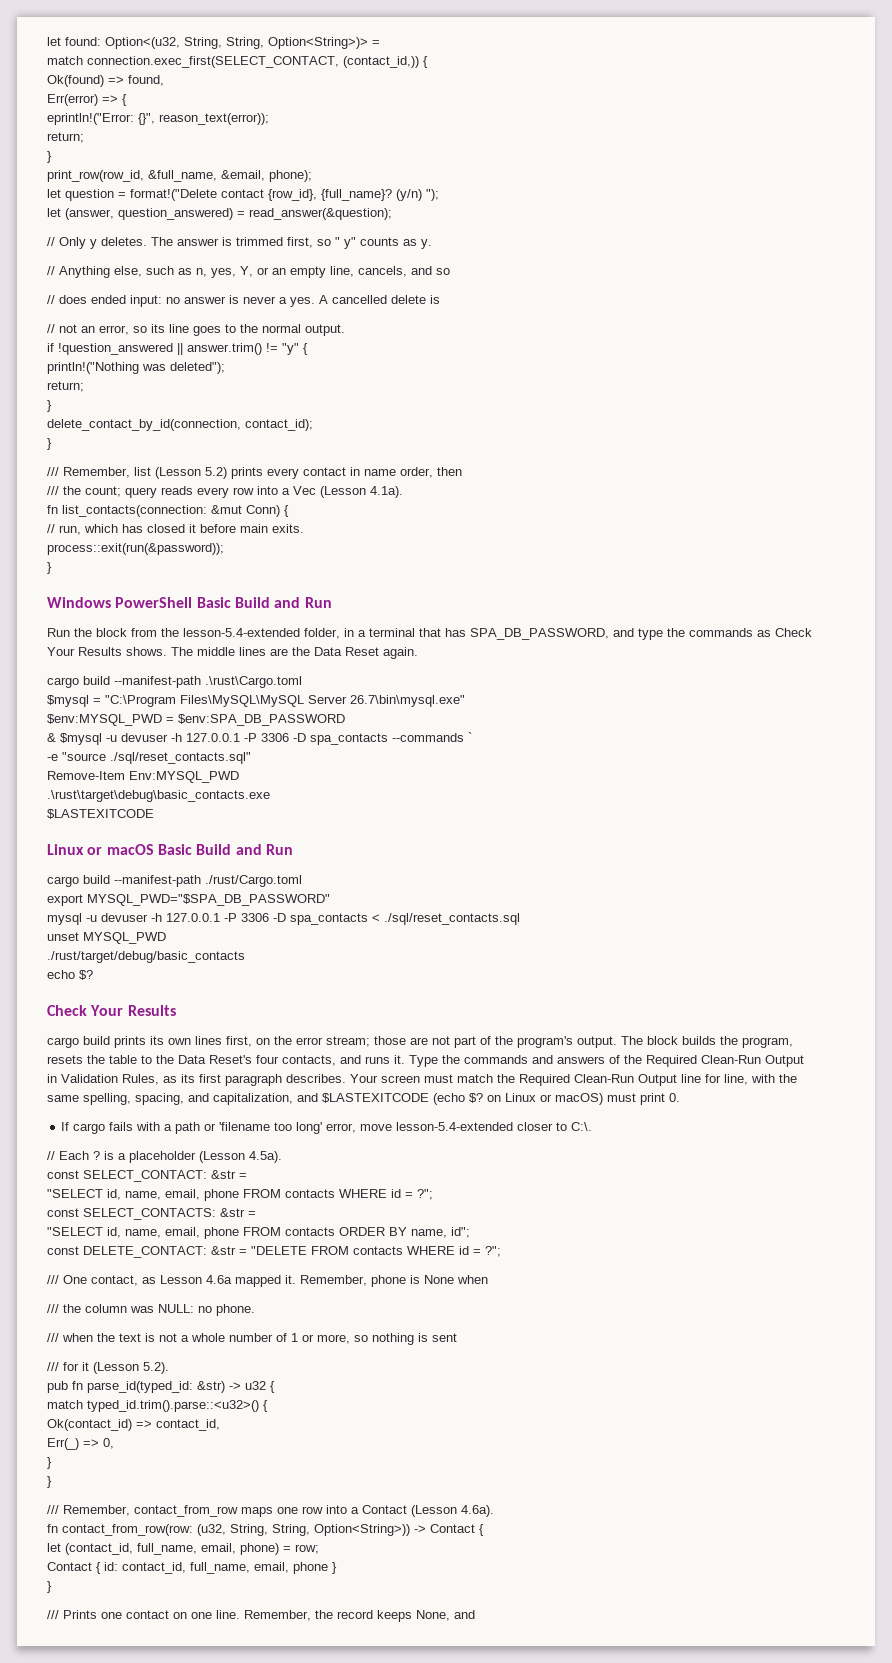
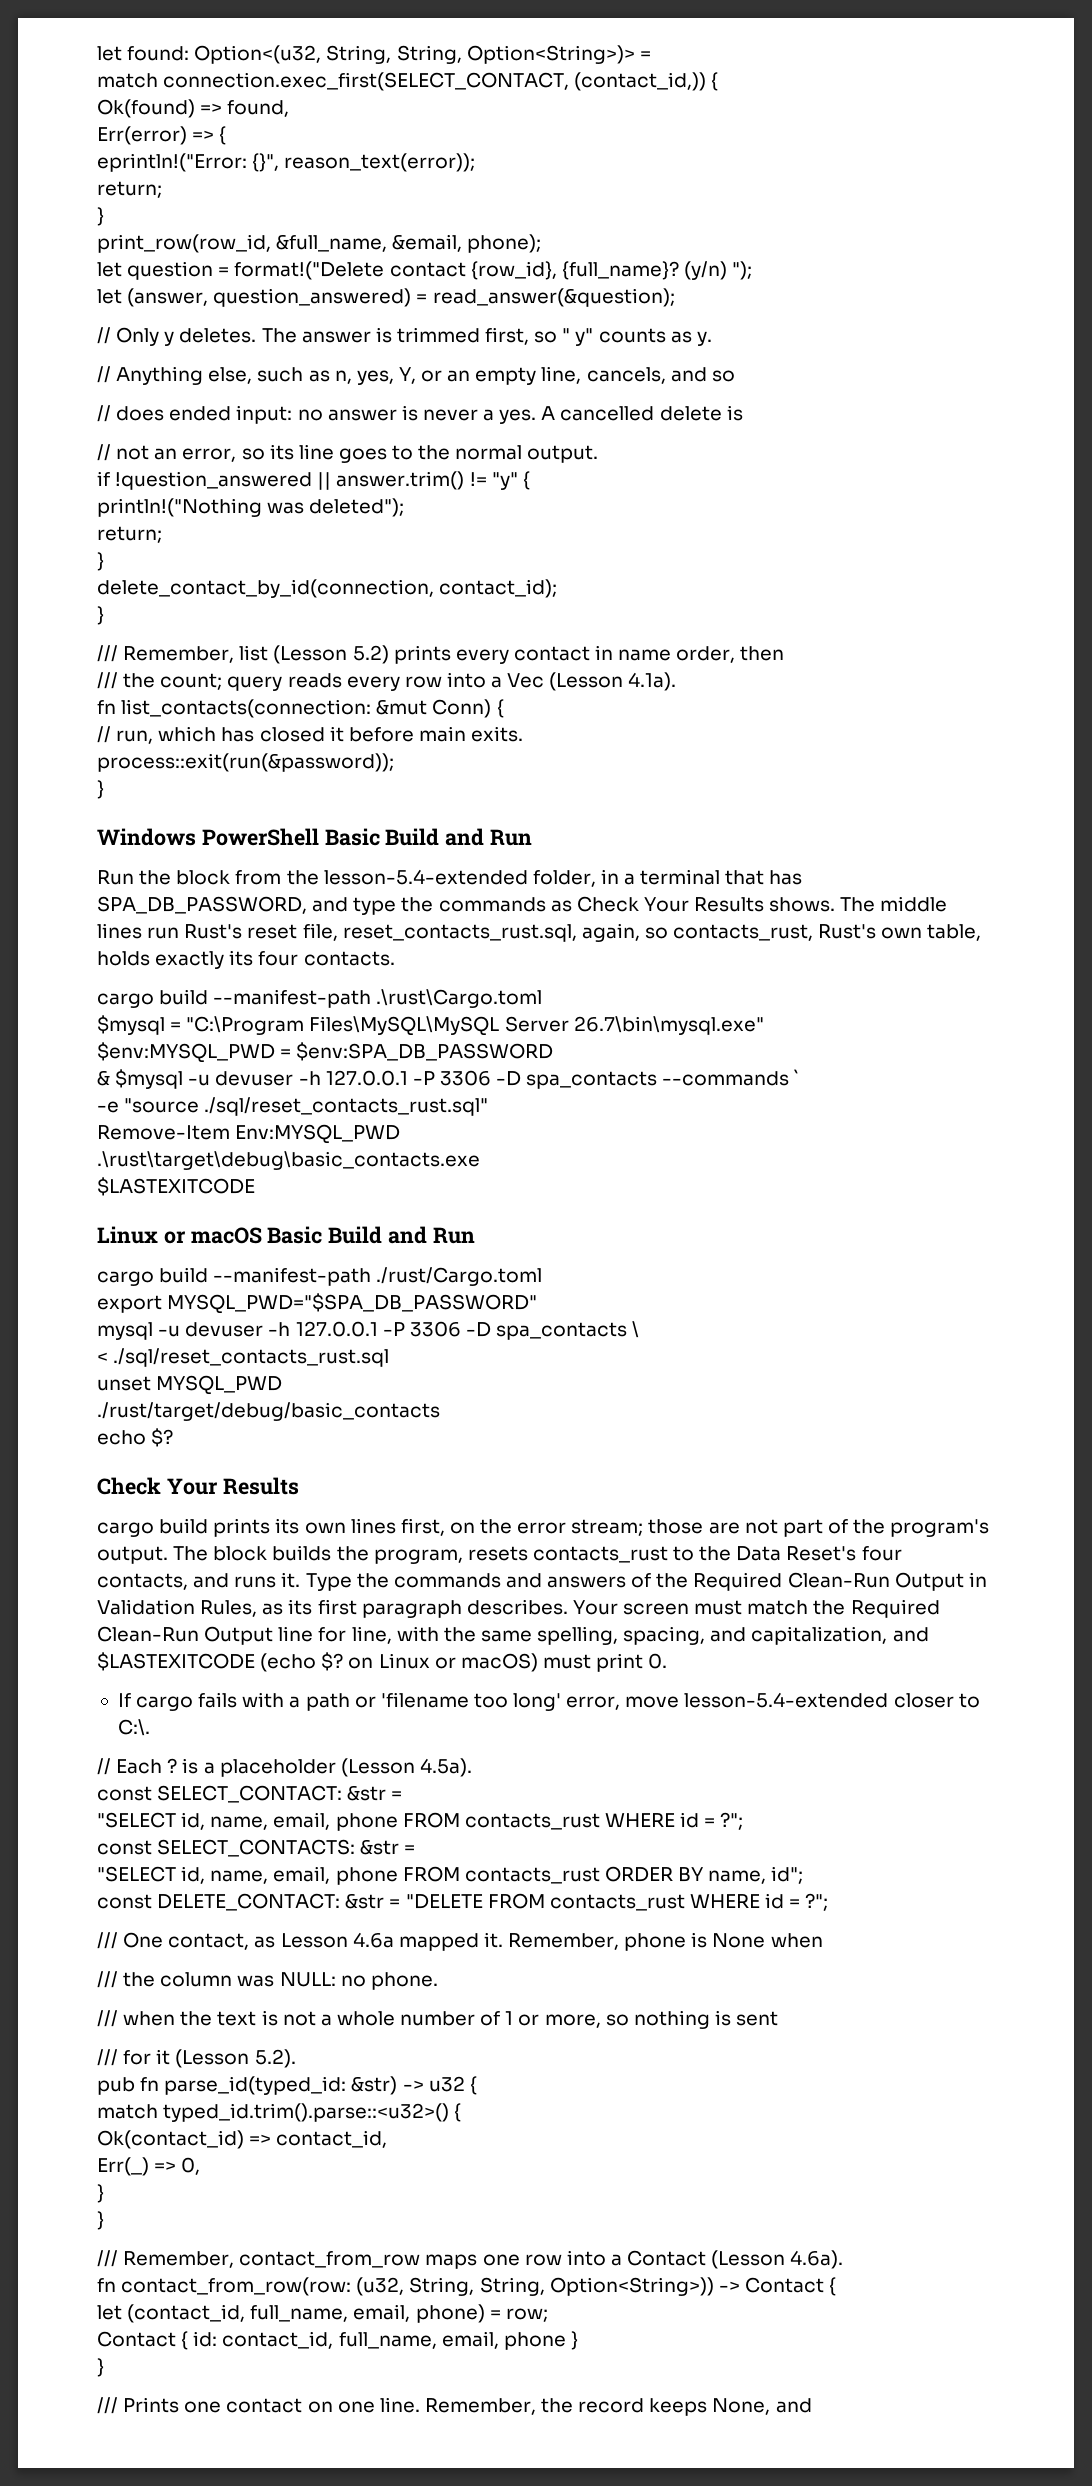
[270,647,418,659] are the Data Reset again. -> [147,923,982,942] [97,950,395,969] run Rust's reset file, reset_contacts_rust.sql, again, so contacts_rust, Rust's own table, holds exactly its four contacts.
[110,752,251,764] ./sql/reset_contacts.sql" -> [204,1097,489,1116] ./sql/reset_contacts_rust.sql"
[372,913,520,925] < ./sql/reset_contacts.sql -> [632,1321,640,1338] [97,1348,390,1367] \ // < ./sql/reset_contacts_rust.sql
[87,1055,137,1064] the table -> [532,1546,668,1563] contacts_rust
[285,1189,335,1198] contacts -> [464,1813,600,1830] contacts_rust
[285,1227,335,1236] contacts -> [464,1867,600,1884] contacts_rust
[353,1246,403,1255] contacts -> [549,1894,685,1911] contacts_rust

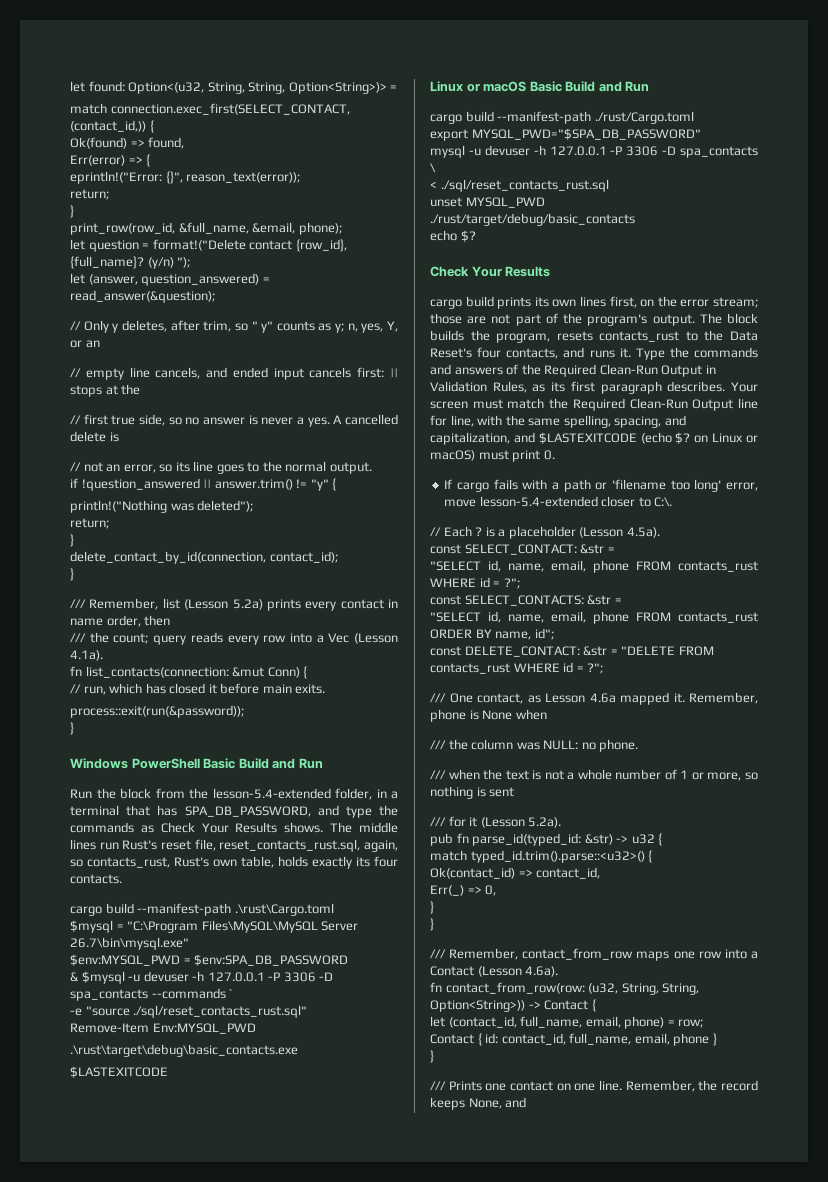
[179,327,530,345] deletes. The answer is trimmed first, -> [121,320,232,332] deletes, after trim,
[696,331,712,346] [97,366,330,385] y. // // Anything else, such as -> [335,323,345,333] y;
[475,366,735,385] [97,405,293,424] empty line, cancels, and so // // does ended input: -> [70,367,398,380] [70,384,141,397] [70,414,182,426] // // empty line cancels, and ended input cancels first: || stops at the // // first true side, so
[352,645,389,664] 5.2) -> [232,599,263,610] 5.2a)
[254,2049,296,2068] 5.2). -> [528,817,562,828] 5.2a).

